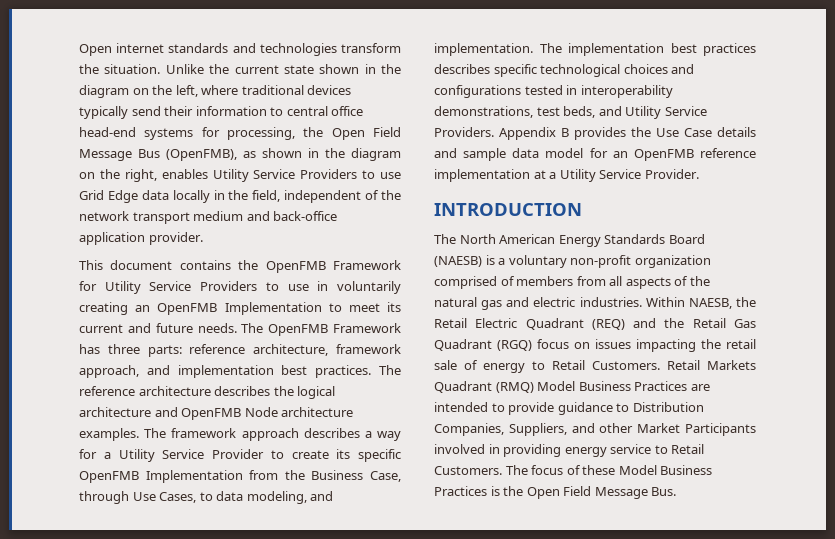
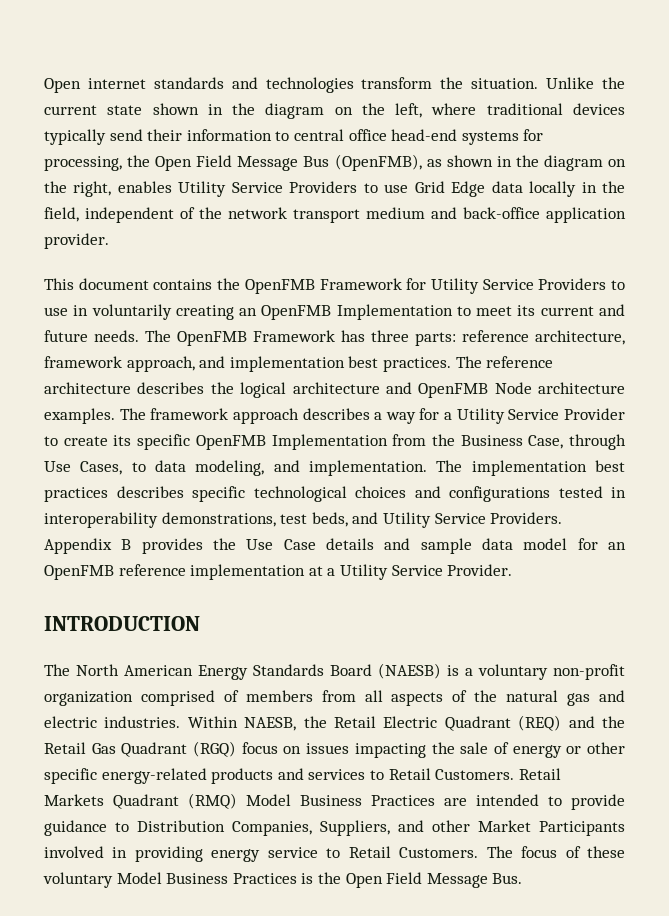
[726,339,756,349] retail -> (455, 748) none
(525, 368) none -> [566,742,625,754] [44,768,366,784] or other specific energy-related products and services
(616, 470) none -> [43,872,113,888] voluntary

